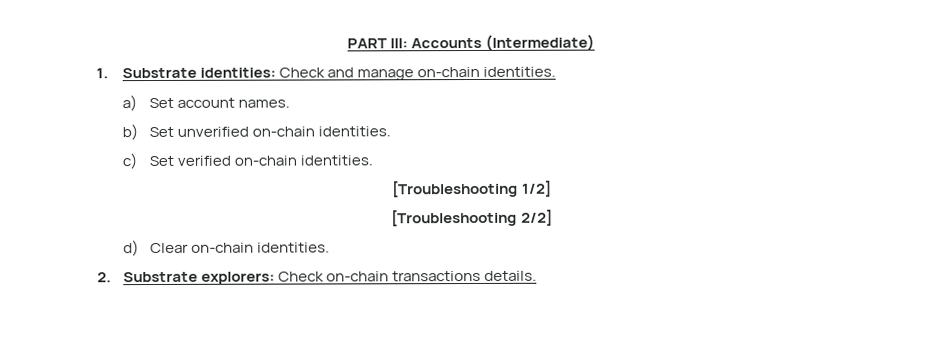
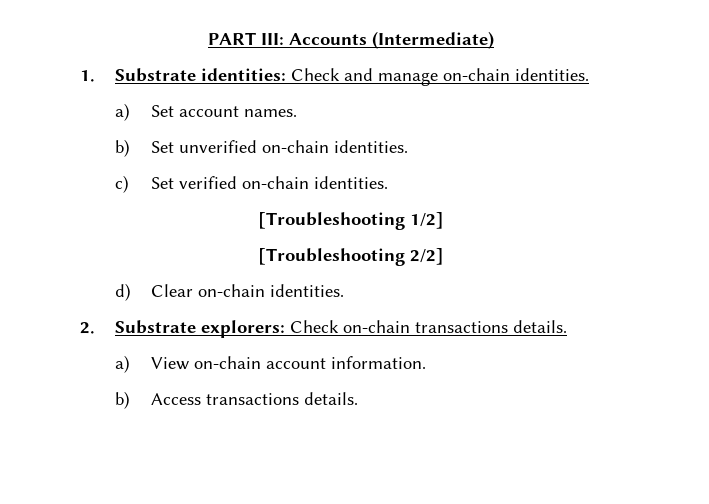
(538, 275) none -> [115,355,426,373] [115,391,358,409] // a) View on-chain account information. // b) Access transactions details.

